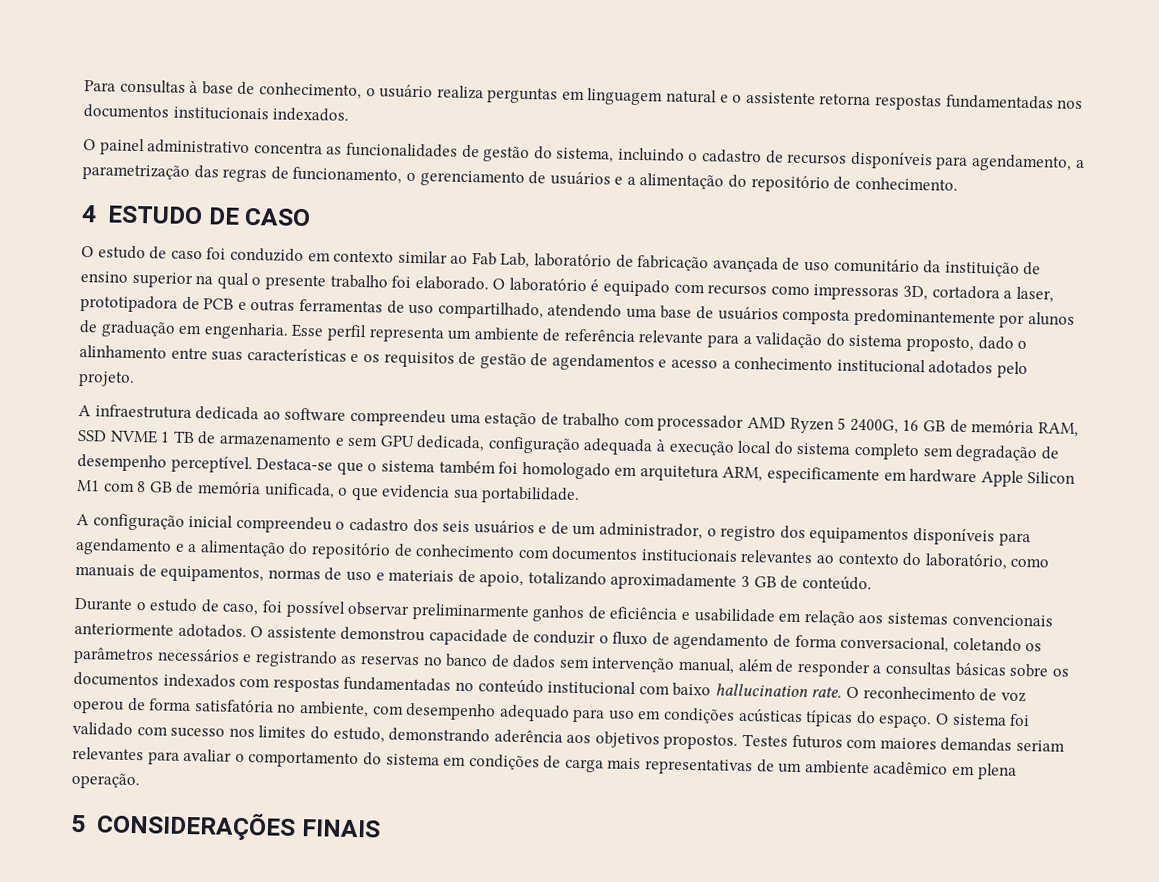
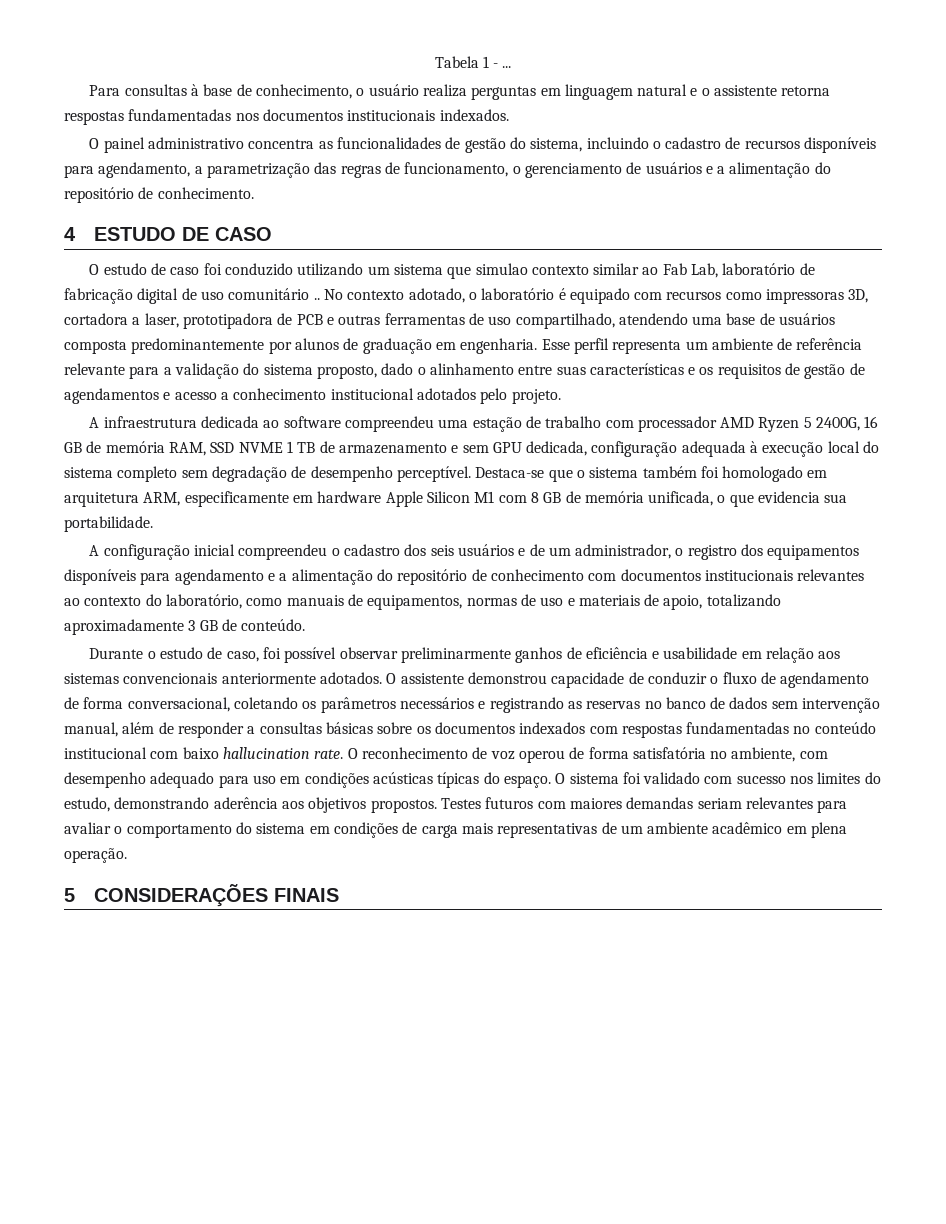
(84, 86) none -> [434,56,512,68] Tabela 1 - ... //
[307,252,331,262] em -> [297,263,528,279] utilizando um sistema que simulao
[712,256,779,273] avançada -> [137,288,179,304] digital
[923,260,1042,277] [80,271,506,291] da instituição de ensino superior na qual o presente trabalho foi elaborado. O -> [313,288,477,303] .. No contexto adotado, o

